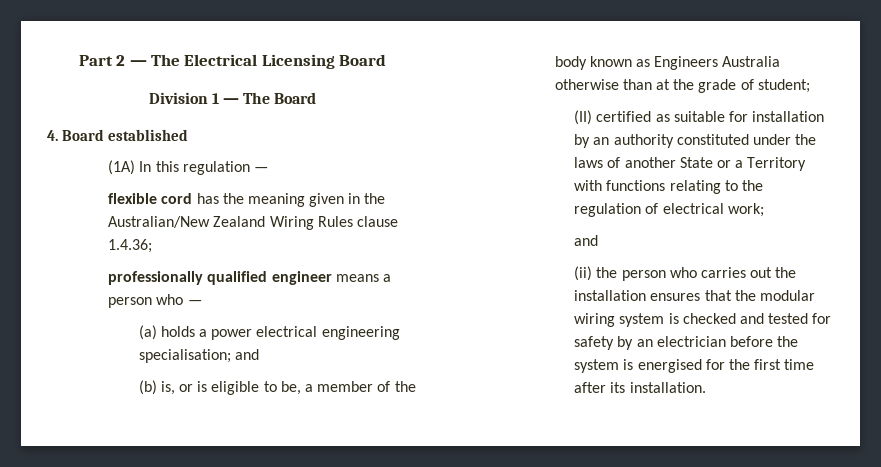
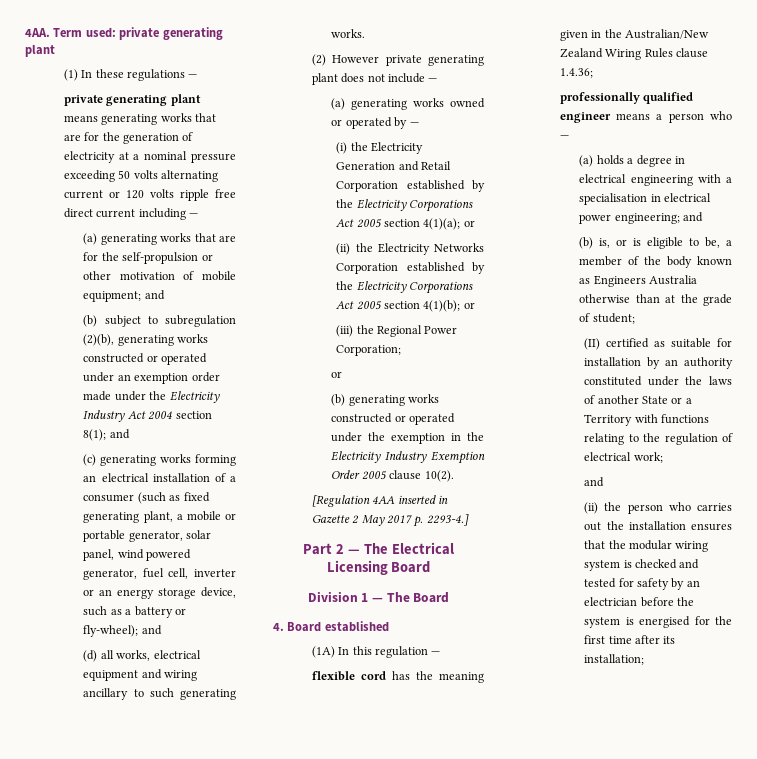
(78, 60) none -> [25,27,223,40] [25,45,55,57] [63,69,198,81] [63,94,201,106] [63,113,217,125] [63,132,194,144] [63,151,236,163] [63,170,219,182] [63,189,236,201] [63,208,199,220] [83,233,236,245] [83,252,213,264] [83,271,236,281] [83,290,165,302] [83,315,237,327] [83,334,209,346] [83,353,208,365] [83,372,220,384] [83,391,220,403] [83,410,212,422] [83,429,130,441] [83,454,236,466] [83,473,236,482] [83,492,210,504] [83,511,236,523] [83,530,212,542] [83,549,192,561] [83,568,236,580] [83,587,236,599] [83,606,186,618] [83,625,162,637] [83,650,201,662] [83,669,198,681] [83,688,237,700] [331,29,366,38] [311,54,484,66] [311,73,438,85] [331,98,485,110] [331,117,419,129] [336,142,424,154] [336,161,452,171] [336,180,485,192] [336,199,474,212] [336,218,475,230] [336,243,484,255] [336,262,485,274] [336,281,474,294] [336,300,475,312] [336,325,458,337] [336,345,402,356] [331,371,343,378] [331,394,440,406] [331,413,456,425] [331,432,484,444] [331,451,485,464] [331,470,454,482] [311,495,449,507] [311,514,469,527] 4AA. Term used: private generating plant // (1) In these regulations — // private generating plant means generating works that are for the generation of electricity at a nominal pressure exceeding 50 volts alternating current or 120 volts ripple free direct current including — // (a) generating works that are for the self-propulsion or other motivation of mobile equipment; and // (b) subject to subregulation (2)(b), generating works constructed or operated under an exemption order made under the Electricity Industry Act 2004 section 8(1); and // (c) generating works forming an electrical installation of a consumer (such as fixed generating plant, a mobile or portable generator, solar panel, wind powered generator, fuel cell, inverter or an energy storage device, such as a battery or fly-wheel); and // (d) all works, electrical equipment and wiring ancillary to such generating works. // (2) However private generating plant does not include — // (a) generating works owned or operated by — // (i) the Electricity Generation and Retail Corporation established by the Electricity Corporations Act 2005 section 4(1)(a); or // (ii) the Electricity Networks Corporation established by the Electricity Corporations Act 2005 section 4(1)(b); or // (iii) the Regional Power Corporation; // or // (b) generating works constructed or operated under the exemption in the Electricity Industry Exemption Order 2005 clause 10(2). // [Regulation 4AA inserted in Gazette 2 May 2017 p. 2293-4.] //
[211,326,400,340] [138,349,231,363] power electrical engineering specialisation; -> [636,155,685,167] [579,174,732,186] [579,193,712,205] [579,213,680,224] degree in electrical engineering with a specialisation in electrical power engineering;
[629,382,706,393] installation. -> [584,654,645,665] installation;

